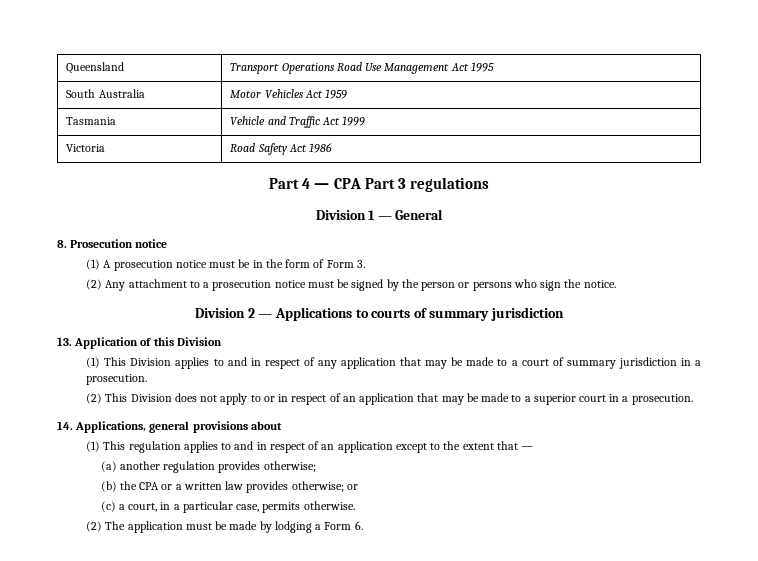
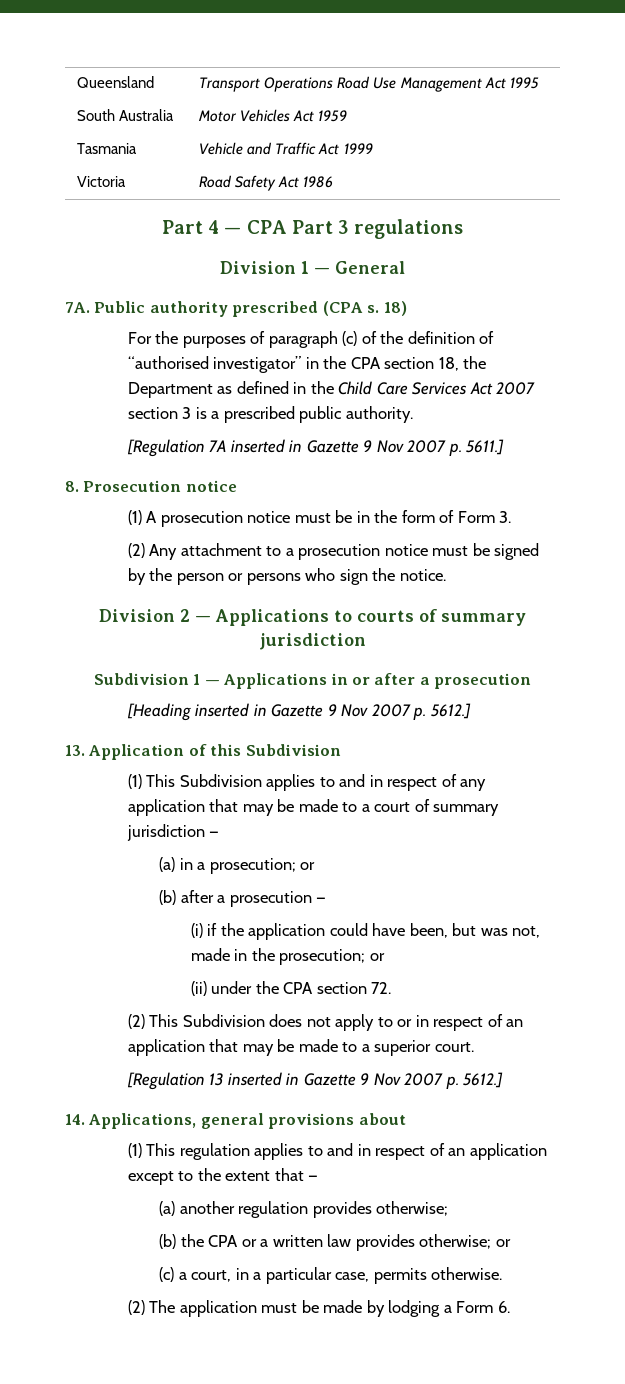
(444, 214) none -> [65,301,407,317] [127,331,495,348] [127,356,487,373] [127,381,536,398] [127,406,413,423] [126,439,505,457] // 7A. Public authority prescribed (CPA s. 18) // For the purposes of paragraph (c) of the definition of “authorised investigator” in the CPA section 18, the Department as defined in the Child Care Services Act 2007 section 3 is a prescribed public authority. // [Regulation 7A inserted in Gazette 9 Nov 2007 p. 5611.]
(565, 314) none -> [93,673,532,689] [126,703,471,721] // Subdivision 1 — Applications in or after a prosecution // [Heading inserted in Gazette 9 Nov 2007 p. 5612.]
[176,337,222,346] [86,357,172,368] Division // (1) This Division -> [245,744,341,756] [127,774,262,789] Subdivision // (1) This Subdivision
[680,358,701,366] [86,374,148,385] in a prosecution. -> [209,831,220,837] [159,857,316,874] [159,890,327,907] [190,923,541,940] [190,948,385,965] [190,981,392,996] — // (a) in a prosecution; or // (b) after a prosecution — // (i) if the application could have been, but was not, made in the prosecution; or // (ii) under the CPA section 72.
[130,394,172,402] Division -> [182,1014,265,1027] Subdivision
[578,394,693,405] court in a prosecution. -> [434,1042,474,1052] [126,1072,504,1090] court. // [Regulation 13 inserted in Gazette 9 Nov 2007 p. 5612.]

